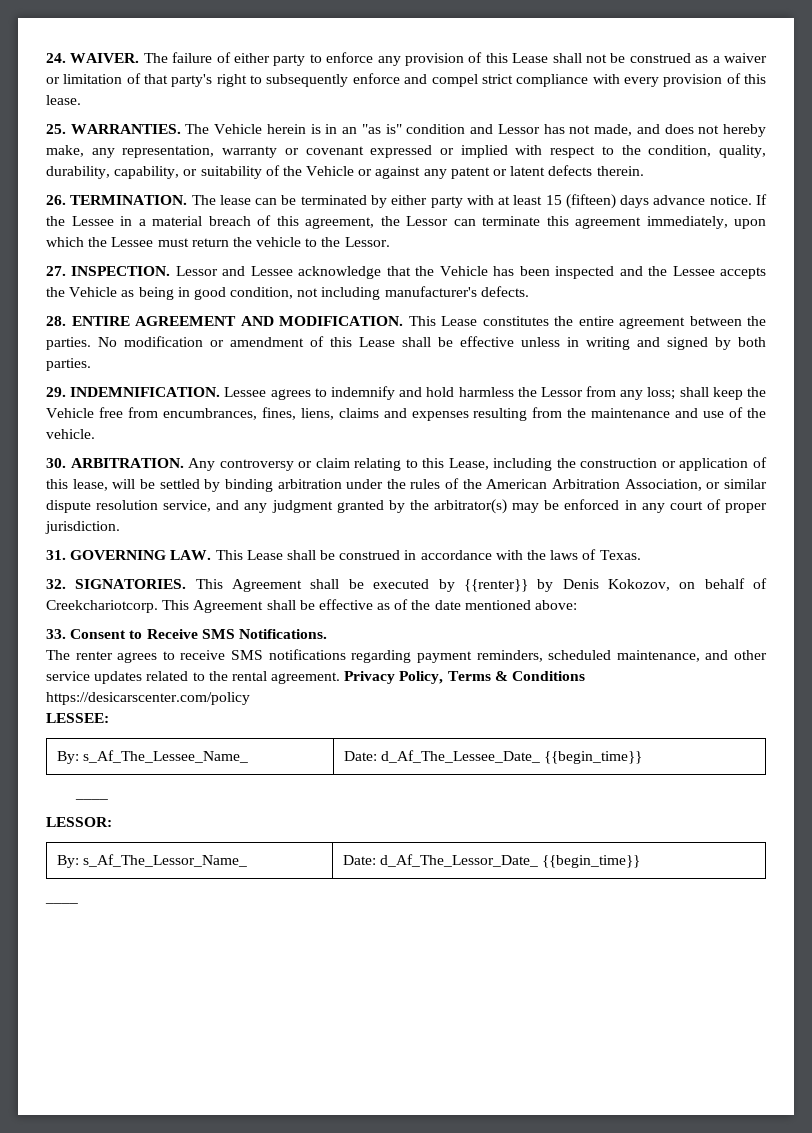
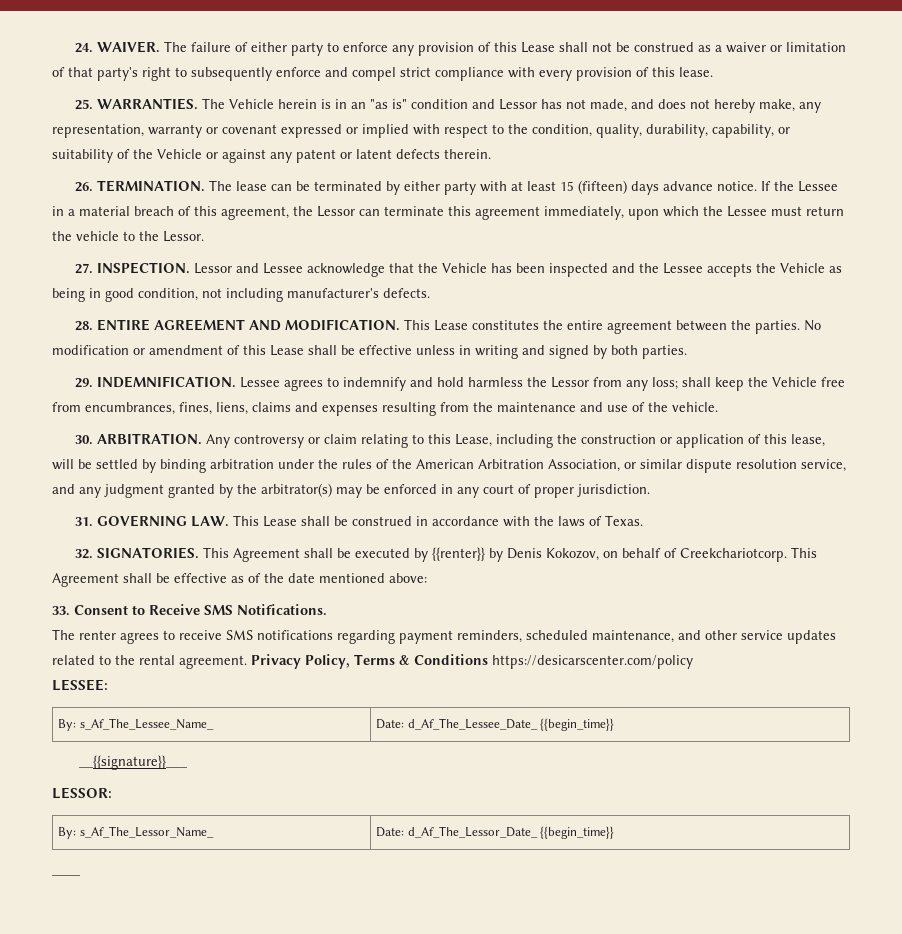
[74,798,108,800] ____ -> [79,755,188,770] __{{signature}}___

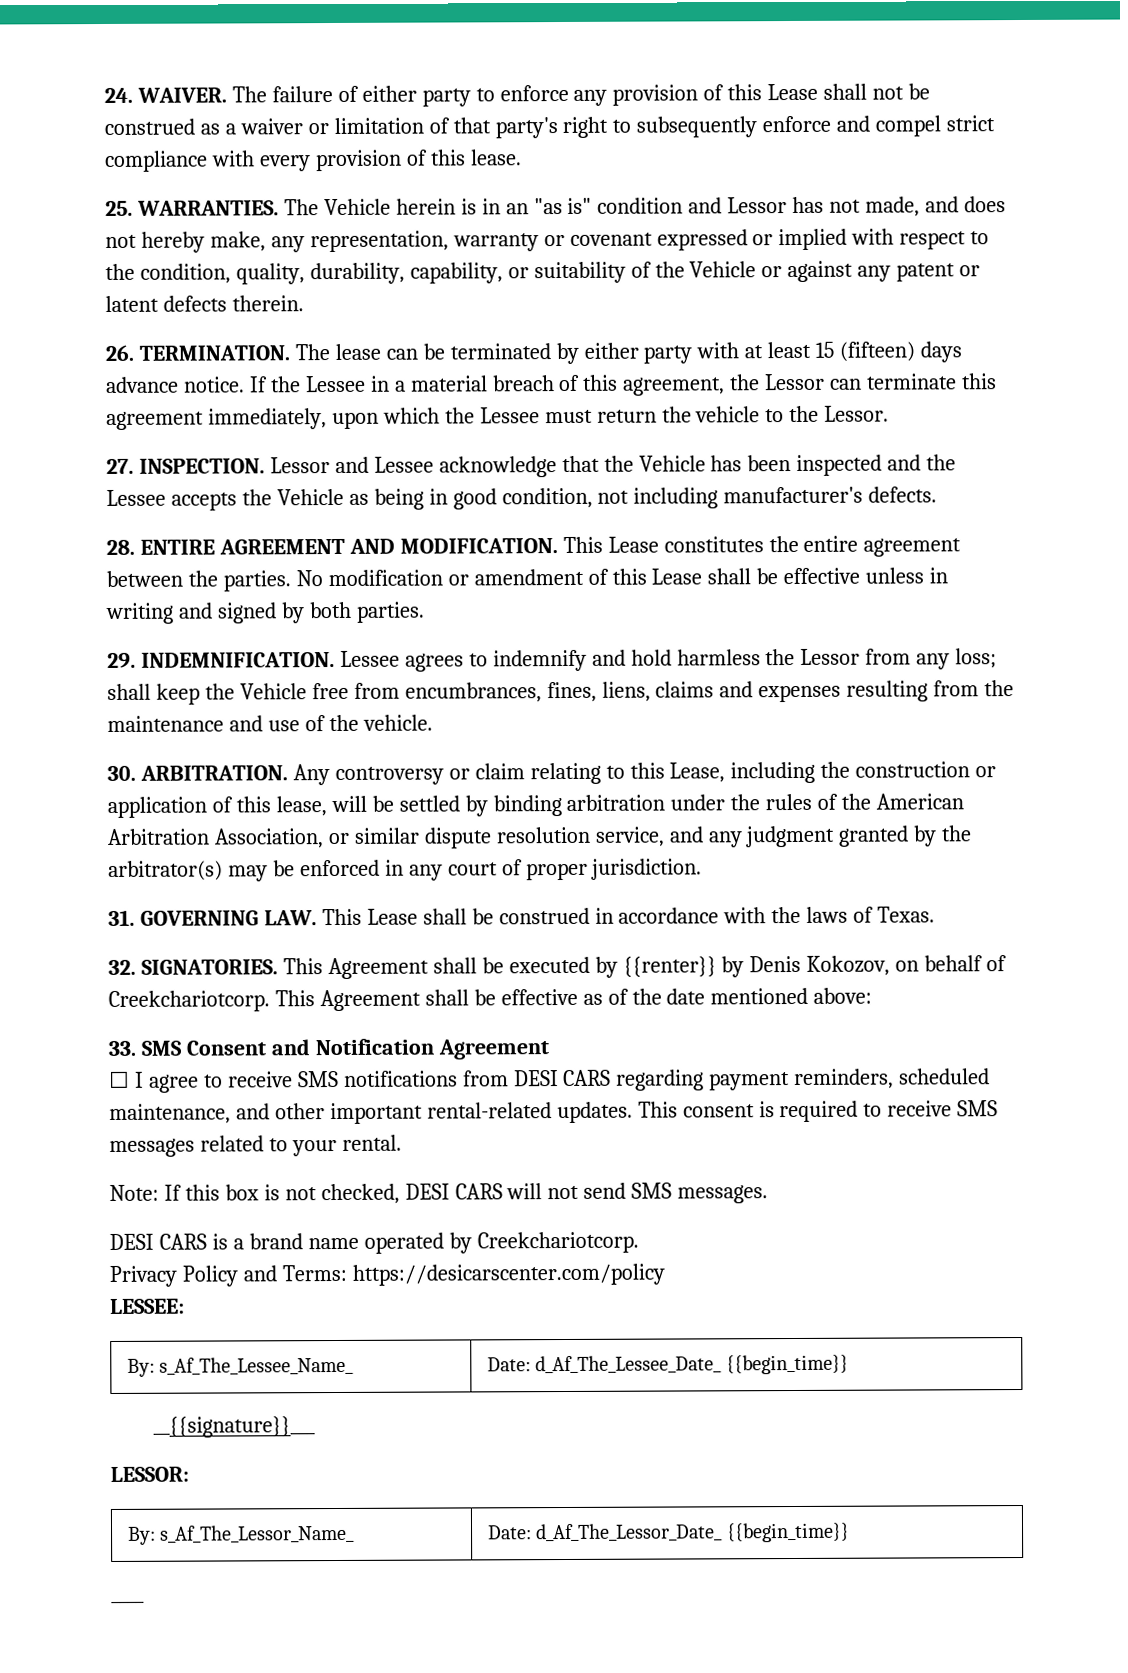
[74,604,327,616] [52,629,159,644] Consent to Receive SMS Notifications. // The renter agrees -> [140,1038,549,1060] [109,1070,199,1093] SMS Consent and Notification Agreement // ☐ I agree
(333, 635) none -> [462,1069,612,1087] from DESI CARS
[741,630,836,644] [52,654,488,669] service updates related to the rental agreement. Privacy Policy, Terms & Conditions -> [329,1100,999,1125] [109,1134,402,1157] [109,1182,769,1205] [109,1231,639,1254] [109,1264,347,1287] important rental-related updates. This consent is required to receive SMS messages related to your rental. // Note: If this box is not checked, DESI CARS will not send SMS messages. // DESI CARS is a brand name operated by Creekchariotcorp. // Privacy Policy and Terms:

